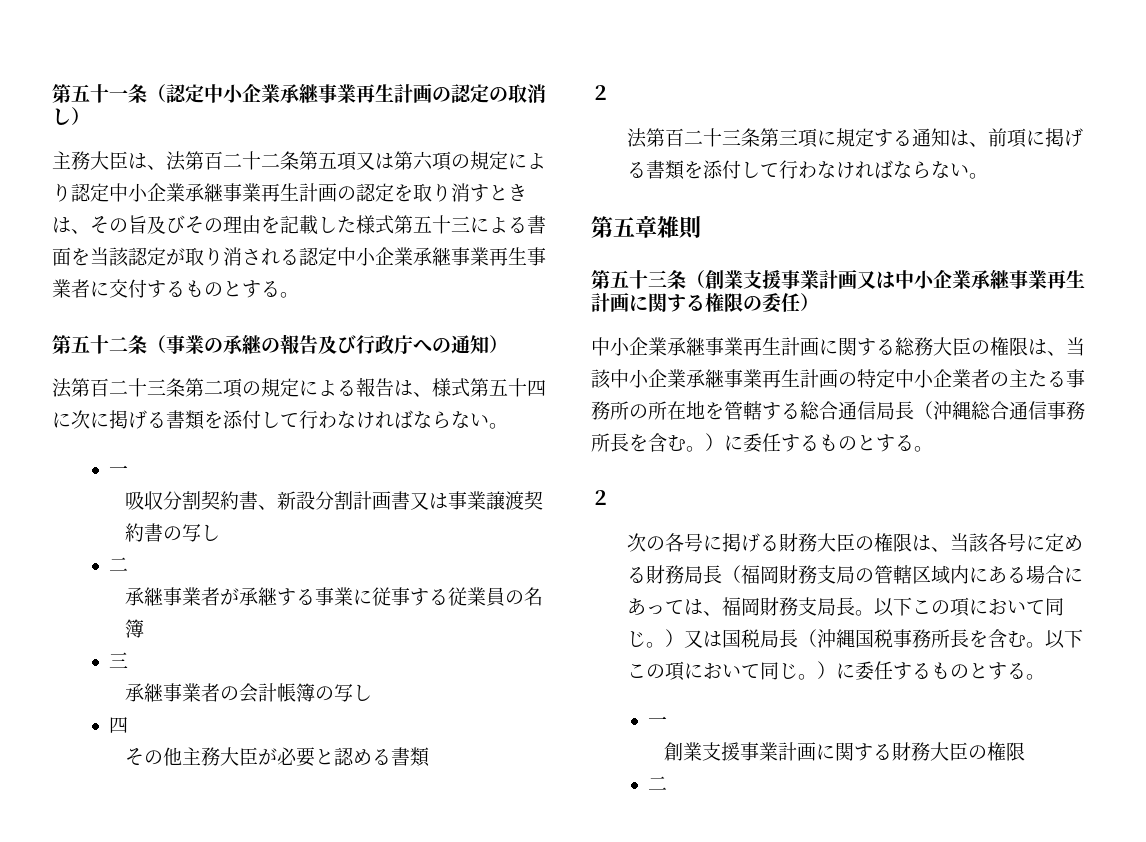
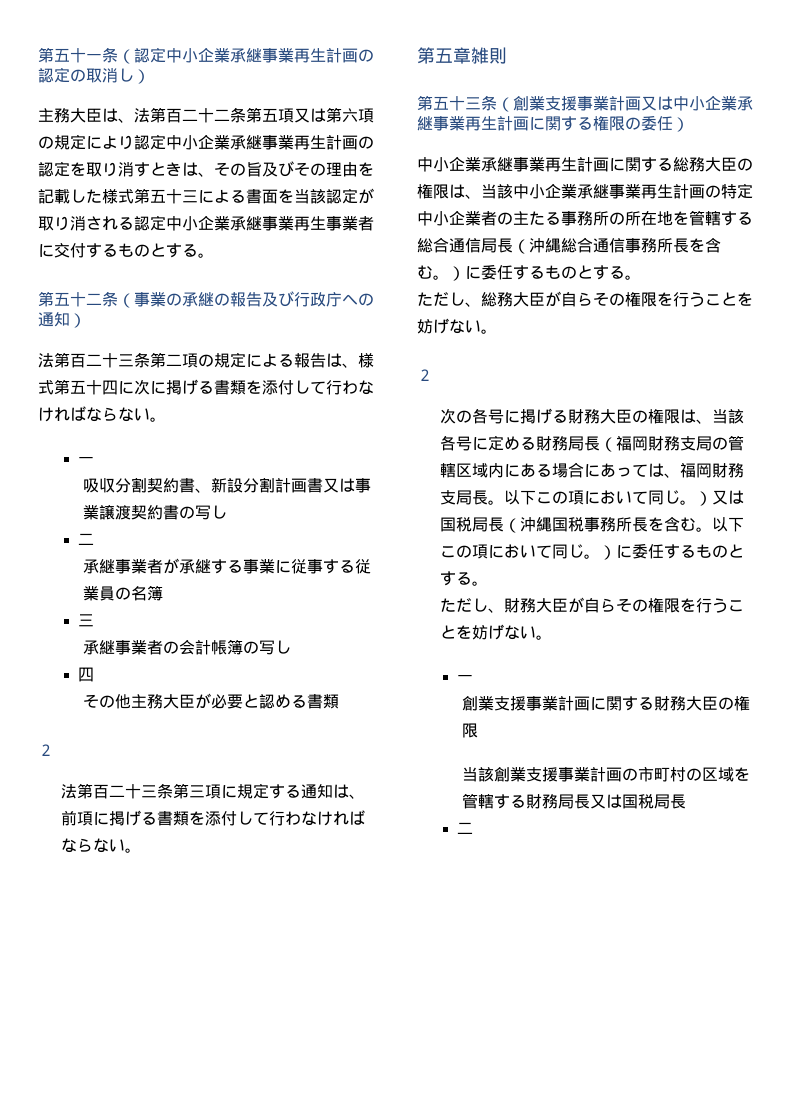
(933, 449) none -> [417,291,753,307] [417,318,497,334] // ただし、総務大臣が自らその権限を行うことを妨げない。
(1046, 677) none -> [439,597,744,613] [439,624,552,640] // ただし、財務大臣が自らその権限を行うことを妨げない。
(1025, 751) none -> [462,766,751,782] [462,793,687,809] // 当該創業支援事業計画の市町村の区域を管轄する財務局長又は国税局長

